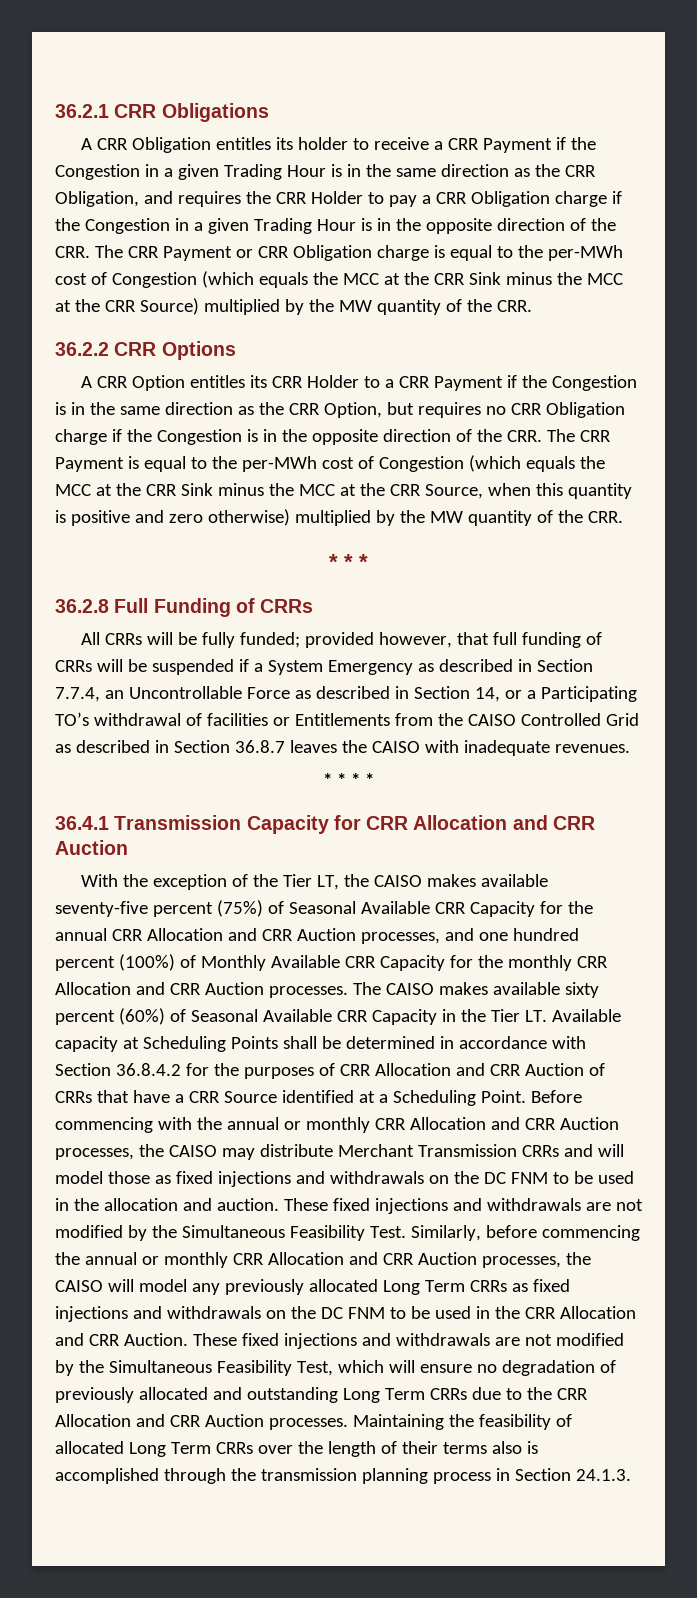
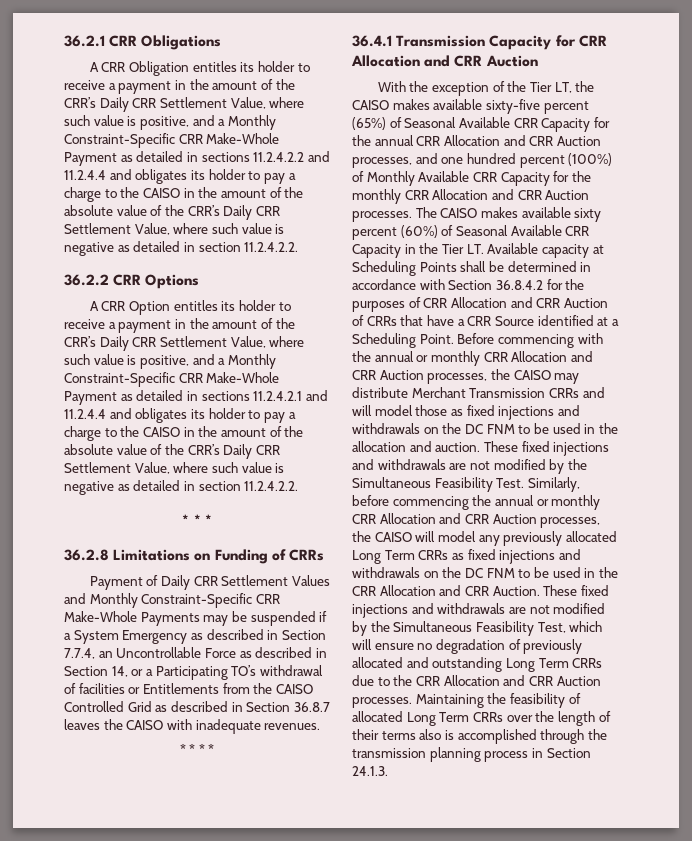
[447,137,596,153] [55,164,596,180] [55,191,622,207] [55,218,616,234] [55,245,623,261] [55,271,623,288] [55,298,532,315] CRR Payment if the Congestion in a given Trading Hour is in the same direction as the CRR Obligation, and requires the CRR Holder to pay a CRR Obligation charge if the Congestion in a given Trading Hour is in the opposite direction of the CRR. The CRR Payment or CRR Obligation charge is equal to the per-MWh cost of Congestion (which equals the MCC at the CRR Sink minus the MCC at the CRR Source) multiplied by the MW quantity of the CRR. -> [118,79,295,94] [64,97,305,112] [64,115,276,130] [64,133,280,148] [64,151,330,166] [64,169,296,184] [64,187,304,202] [64,205,280,220] [64,223,285,235] [64,241,299,256] payment in the amount of the CRR’s Daily CRR Settlement Value, where such value is positive, and a Monthly Constraint-Specific CRR Make-Whole Payment as detailed in sections 11.2.4.2.2 and 11.2.4.4 and obligates its holder to pay a charge to the CAISO in the amount of the absolute value of the CRR’s Daily CRR Settlement Value, where such value is negative as detailed in section 11.2.4.2.2.
[271,375,637,391] [55,402,625,418] [55,429,611,445] [55,455,605,472] [55,483,632,499] [55,509,623,526] CRR Holder to a CRR Payment if the Congestion is in the same direction as the CRR Option, but requires no CRR Obligation charge if the Congestion is in the opposite direction of the CRR. The CRR Payment is equal to the per-MWh cost of Congestion (which equals the MCC at the CRR Sink minus the MCC at the CRR Source, when this quantity is positive and zero otherwise) multiplied by the MW quantity of the CRR. -> [238,300,291,311] [64,318,295,333] [64,336,305,351] [64,354,276,369] [64,372,280,387] [64,390,328,405] [64,408,296,423] [64,426,304,441] [64,444,280,459] [64,462,285,474] [64,480,299,495] holder to receive a payment in the amount of the CRR’s Daily CRR Settlement Value, where such value is positive, and a Monthly Constraint-Specific CRR Make-Whole Payment as detailed in sections 11.2.4.2.1 and 11.2.4.4 and obligates its holder to pay a charge to the CAISO in the amount of the absolute value of the CRR’s Daily CRR Settlement Value, where such value is negative as detailed in section 11.2.4.2.2.
[114,598,149,613] Full -> [113,549,211,561] Limitations on
[80,632,602,648] [55,659,123,672] All CRRs will be fully funded; provided however, that full funding of CRRs will -> [89,575,330,590] [64,593,280,608] [64,611,229,626] Payment of Daily CRR Settlement Values and Monthly Constraint-Specific CRR Make-Whole Payments may
[55,900,263,917] seventy-five percent (75%) -> [485,99,589,114] [352,117,386,130] sixty-five percent (65%)

